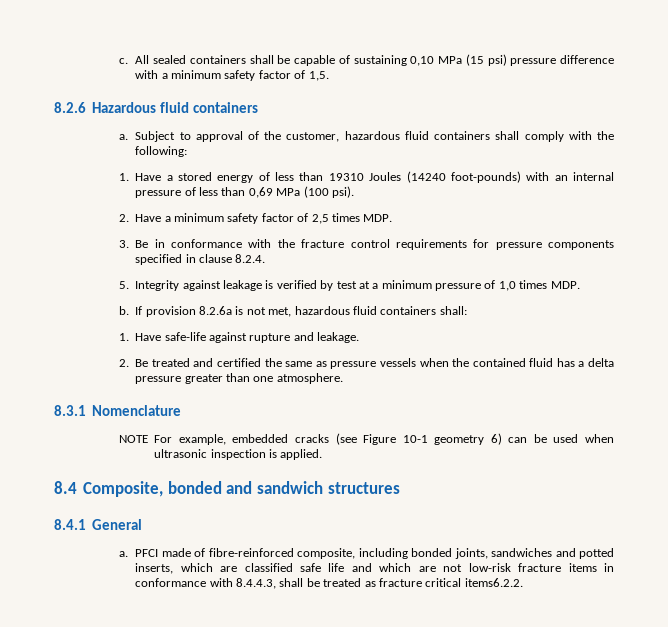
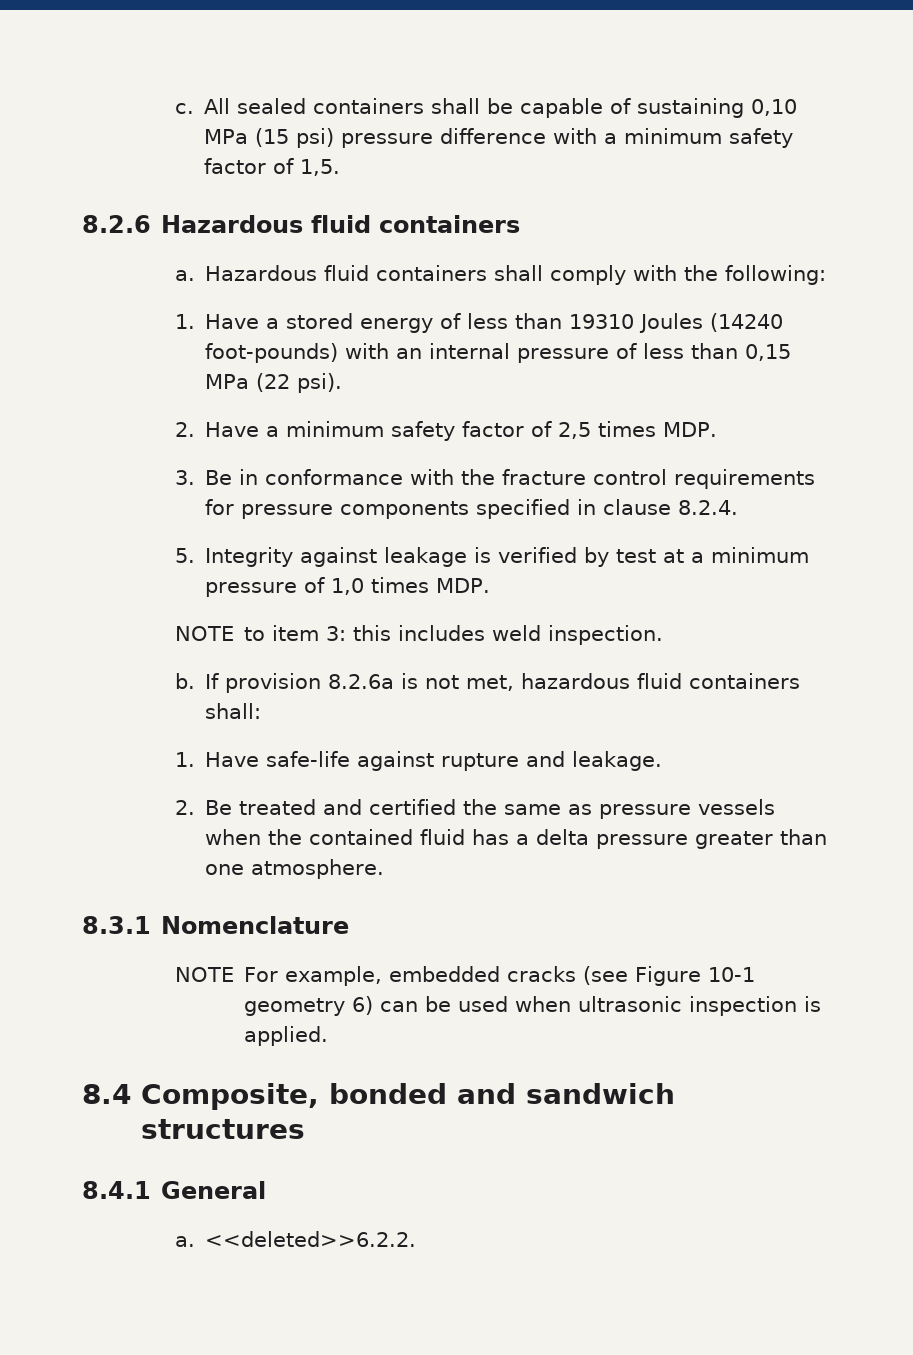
[135,131,400,142] Subject to approval of the customer, hazardous -> [205,265,318,281] Hazardous
[248,186,329,198] 0,69 MPa (100 -> [745,344,792,361] [205,373,291,392] 0,15 MPa (22
(580, 285) none -> [175,625,664,645] // NOTE to item 3: this includes weld inspection.
[135,548,615,559] [135,563,615,574] [135,578,523,589] PFCI made of fibre-reinforced composite, including bonded joints, sandwiches and potted inserts, which are classified safe life and which are not low-risk fracture items in conformance with 8.4.4.3, shall be treated as fracture critical items6.2.2. -> [205,1231,417,1247] <<deleted>>6.2.2.

